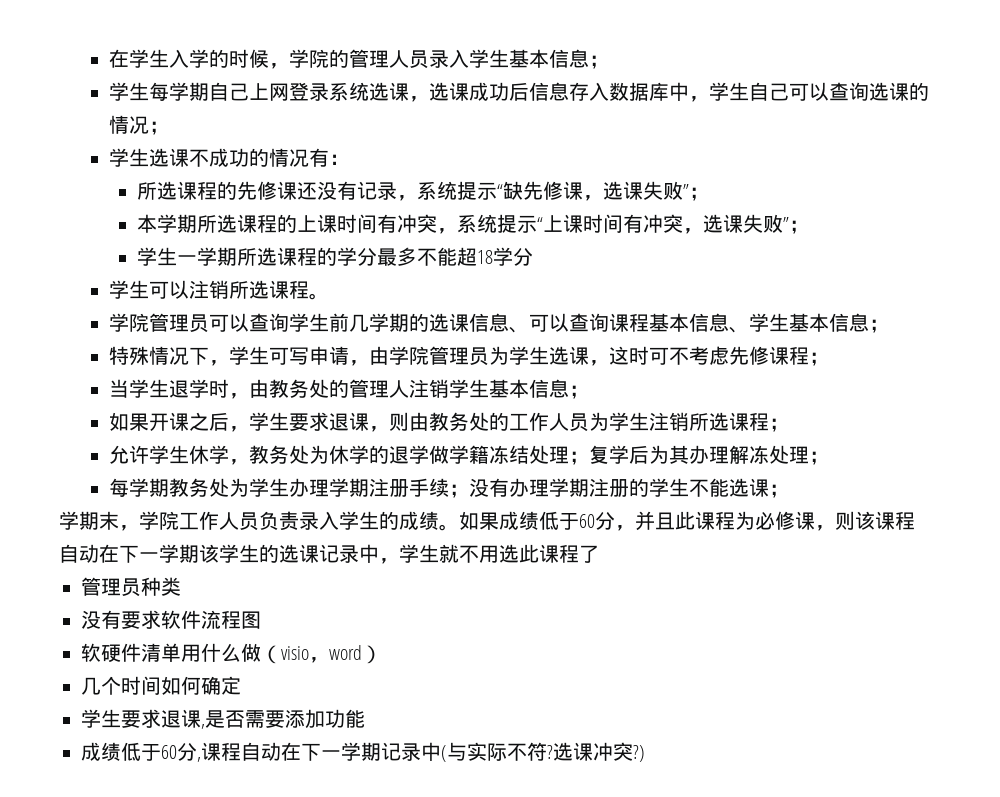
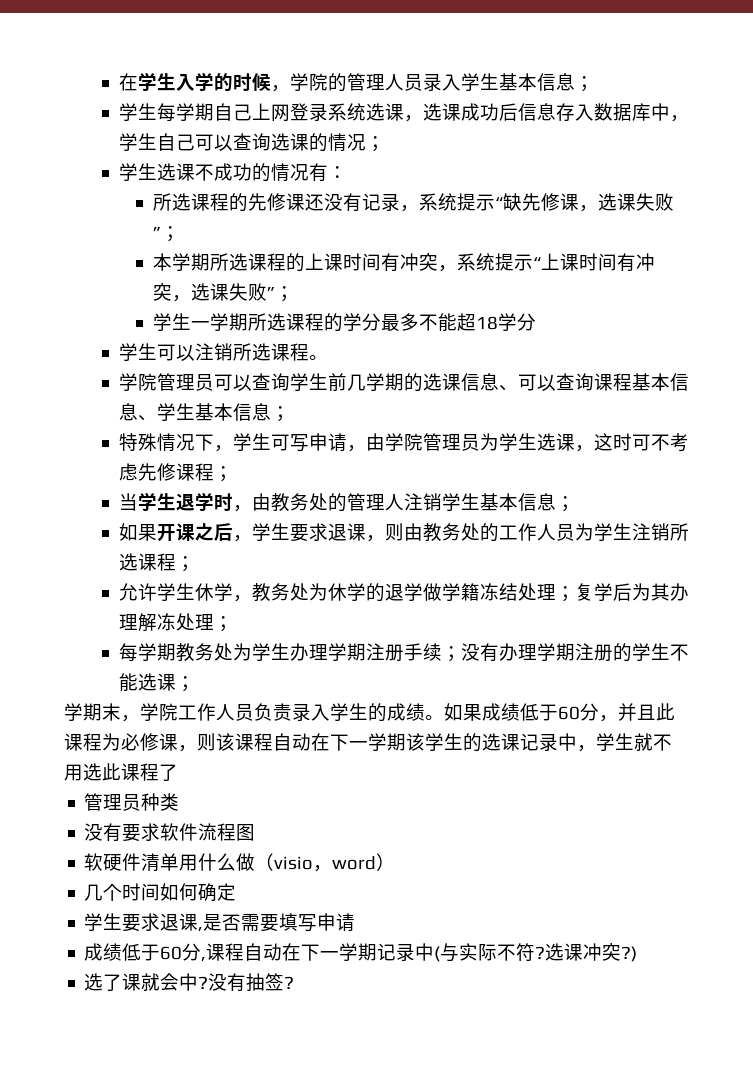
[285,709,365,729] 添加功能 -> [279,913,356,932] 填写申请
(645, 753) none -> [84,973,295,992] // 选了课就会中?没有抽签?

